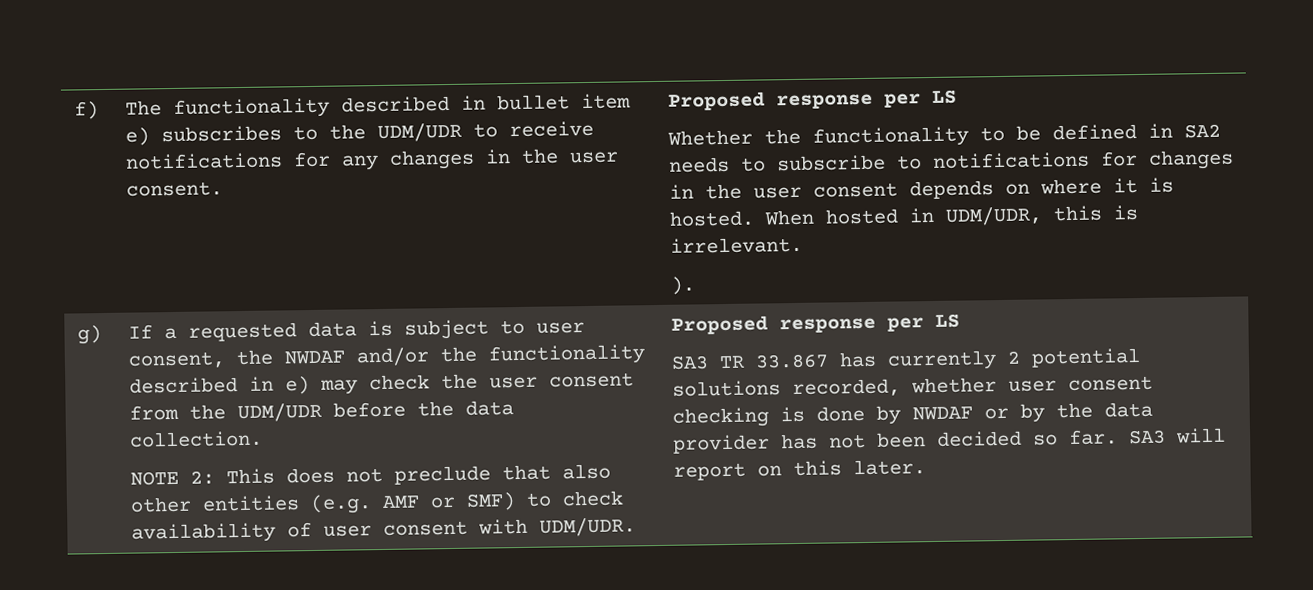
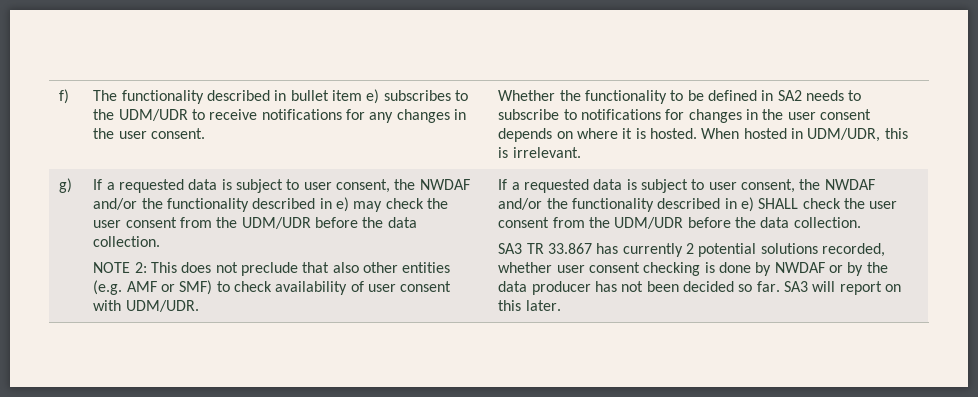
[668,89,958,111] Proposed response per LS // -> (206, 133) none
[670,276,696,295] // ). -> (581, 152) none
[671,313,961,335] Proposed response per LS -> [498,179,875,193] [498,197,898,212] [498,217,861,229] If a requested data is subject to user consent, the NWDAF and/or the functionality described in e) SHALL check the user consent from the UDM/UDR before the data collection.
[673,434,771,454] provider -> [531,281,591,295] producer

